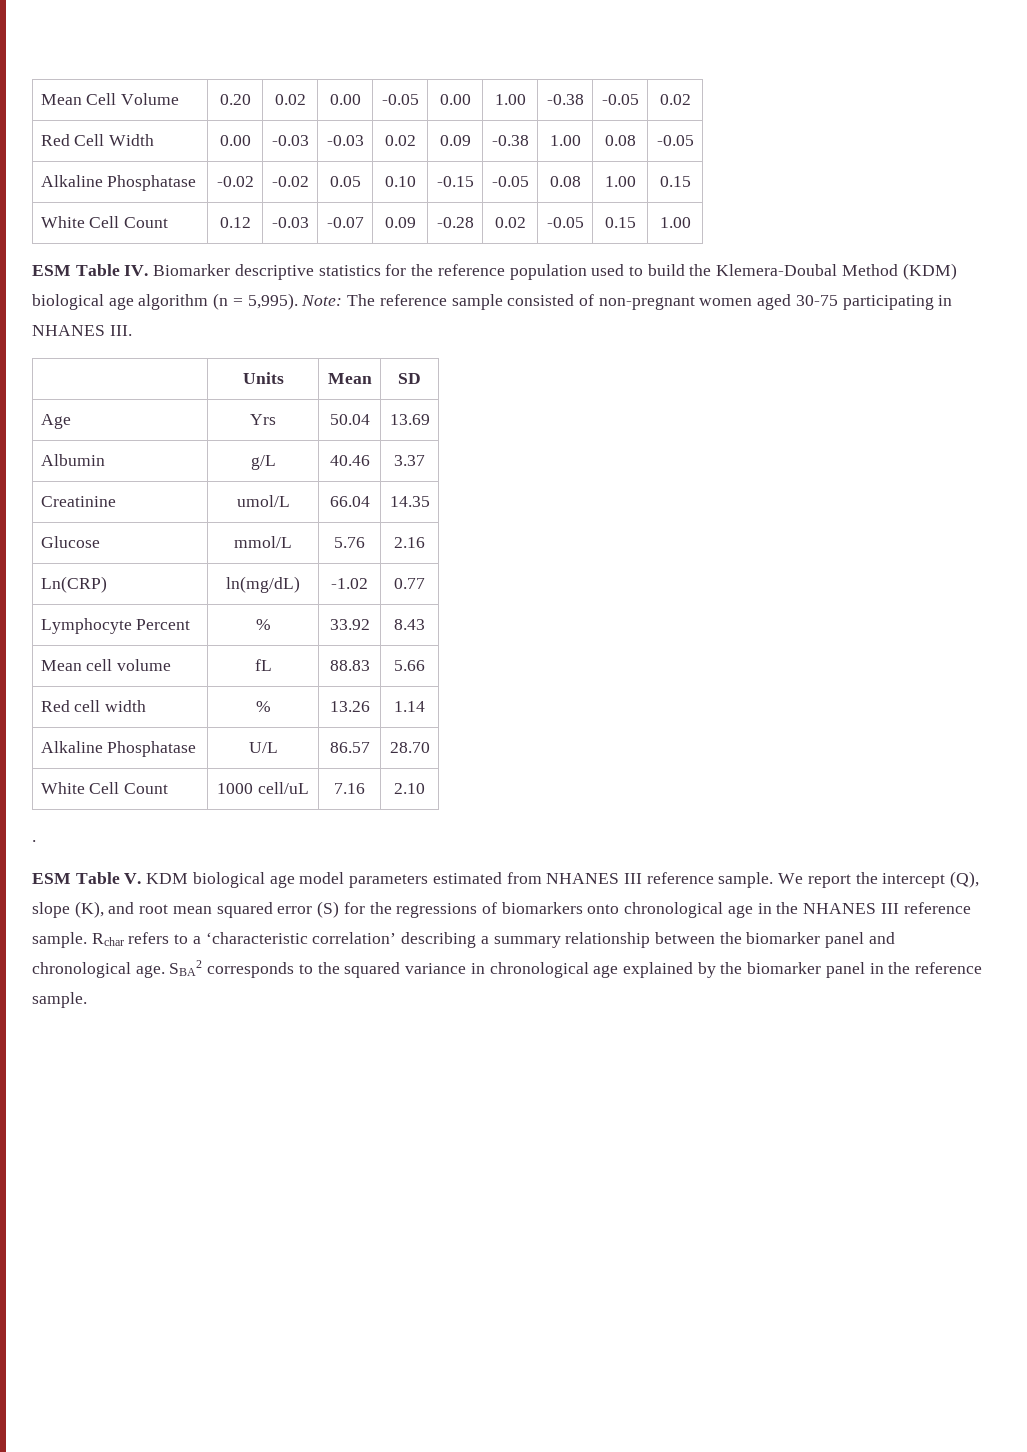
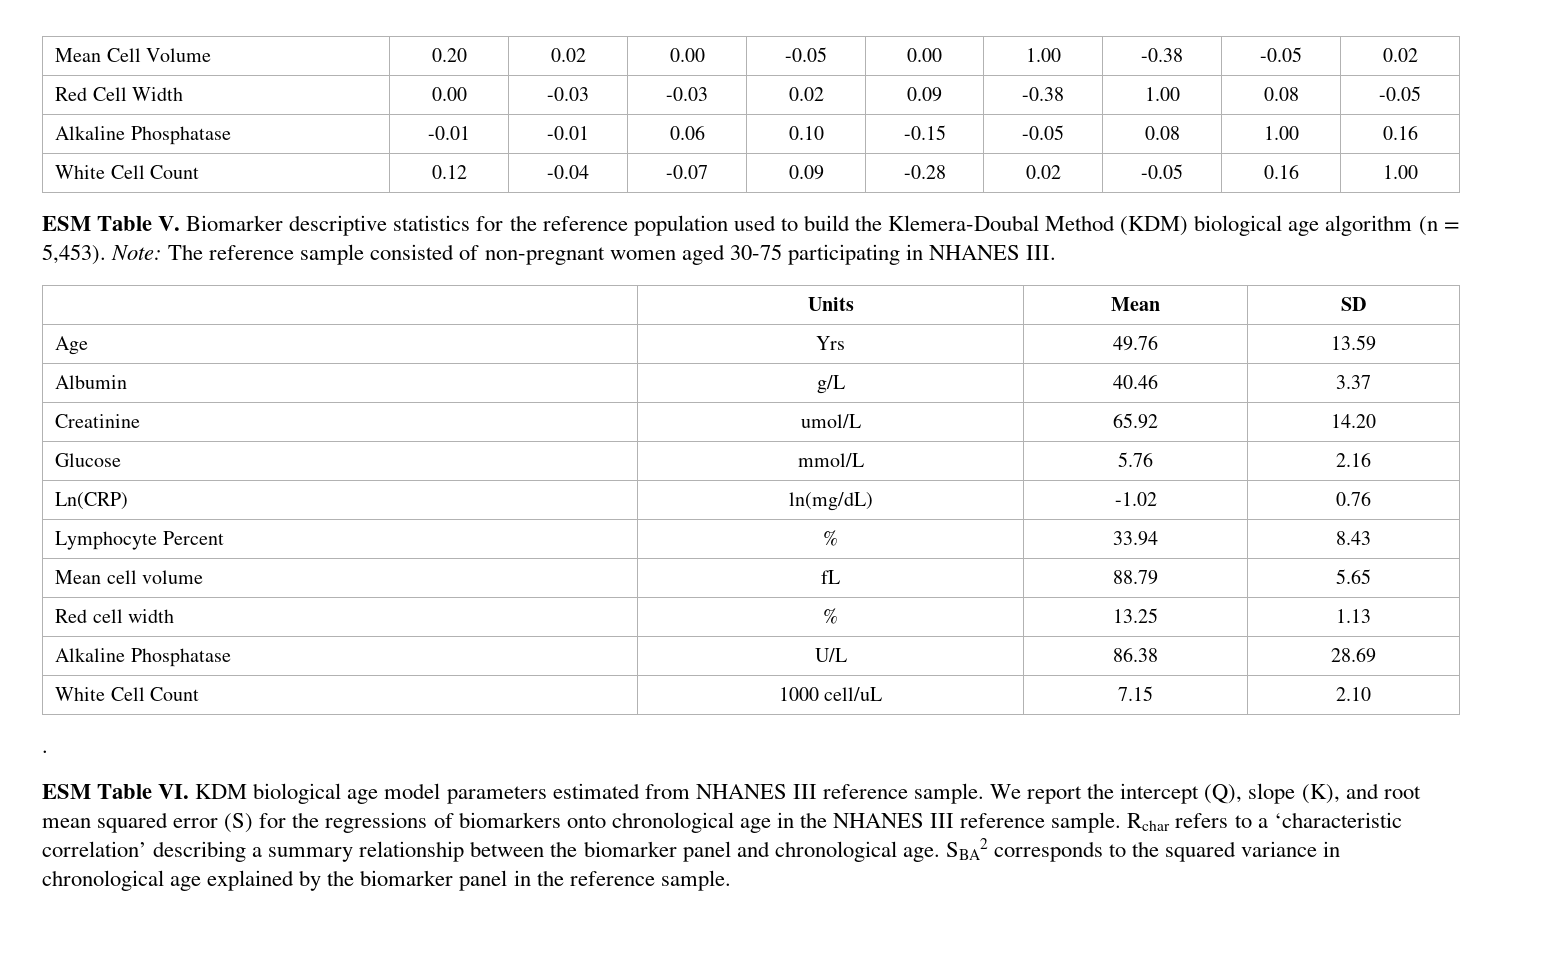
[216,176,254,187] [271,176,309,187] [329,176,361,187] -0.02 | -0.02 | 0.05 -> [428,126,470,140] [547,126,589,140] [669,125,705,140] -0.01 | -0.01 | 0.06
[659,176,691,187] 0.15 -> [1382,125,1418,140] 0.16
[271,217,309,228] -0.03 -> [547,165,589,179] -0.04
[604,217,636,228] 0.15 -> [1263,164,1299,179] 0.16
[124,265,149,276] IV. -> [158,216,181,231] V.
[247,293,298,310] 5,995). -> [42,244,106,265] 5,453).
[329,414,370,425] [389,414,430,425] 50.04 | 13.69 -> [1113,335,1158,351] [1331,335,1376,351] 49.76 | 13.59
[329,496,370,507] [389,496,430,507] 66.04 | 14.35 -> [1113,413,1158,429] [1331,414,1376,428] 65.92 | 14.20
[394,578,425,589] 0.77 -> [1336,491,1371,506] 0.76
[329,619,370,630] 33.92 -> [1113,531,1158,546] 33.94
[329,660,370,671] [394,660,425,671] 88.83 | 5.66 -> [1113,570,1158,585] [1336,569,1371,584] 88.79 | 5.65
[329,701,370,712] [394,701,425,712] 13.26 | 1.14 -> [1113,608,1158,623] [1336,609,1371,623] 13.25 | 1.13
[329,742,370,753] [389,742,430,753] 86.57 | 28.70 -> [1113,647,1158,662] [1331,647,1376,663] 86.38 | 28.69
[334,783,365,794] 7.16 -> [1118,686,1153,701] 7.15
[124,873,142,884] V. -> [158,784,190,799] VI.

